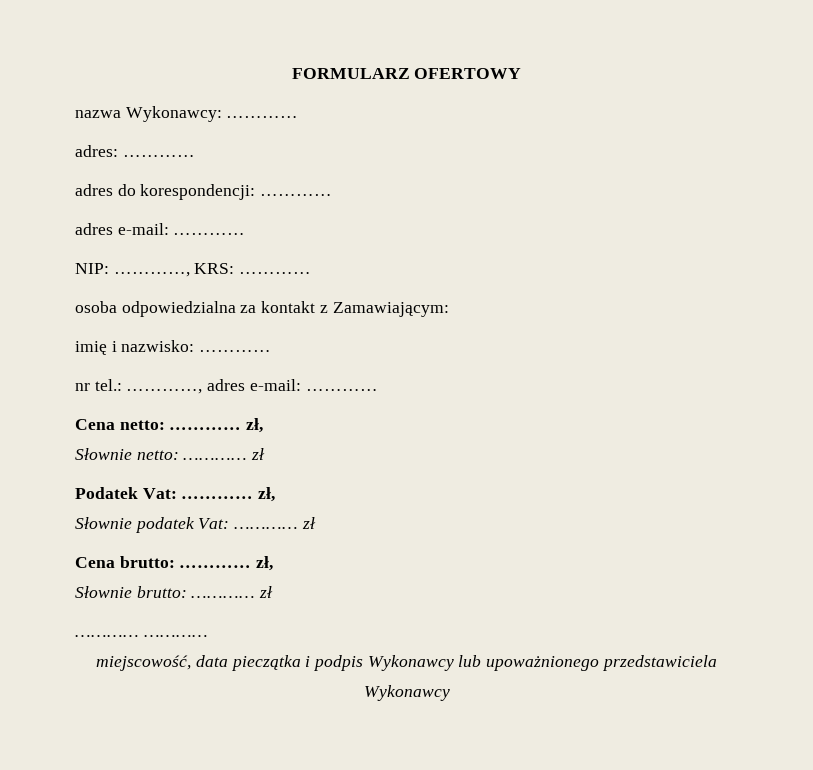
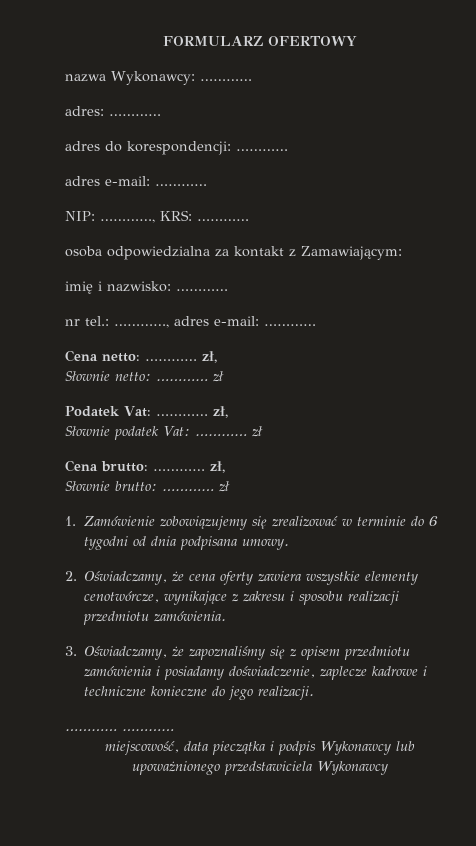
(274, 592) none -> [65,516,439,530] [84,536,290,550] [65,571,419,585] [84,591,400,605] [83,611,227,625] [65,646,411,660] [84,666,428,680] [84,686,315,700] // 1. Zamówienie zobowiązujemy się zrealizować w terminie do 6 tygodni od dnia podpisana umowy. // 2. Oświadczamy, że cena oferty zawiera wszystkie elementy cenotwórcze, wynikające z zakresu i sposobu realizacji przedmiotu zamówienia. // 3. Oświadczamy, że zapoznaliśmy się z opisem przedmiotu zamówienia i posiadamy doświadczenie, zaplecze kadrowe i techniczne konieczne do jego realizacji.

